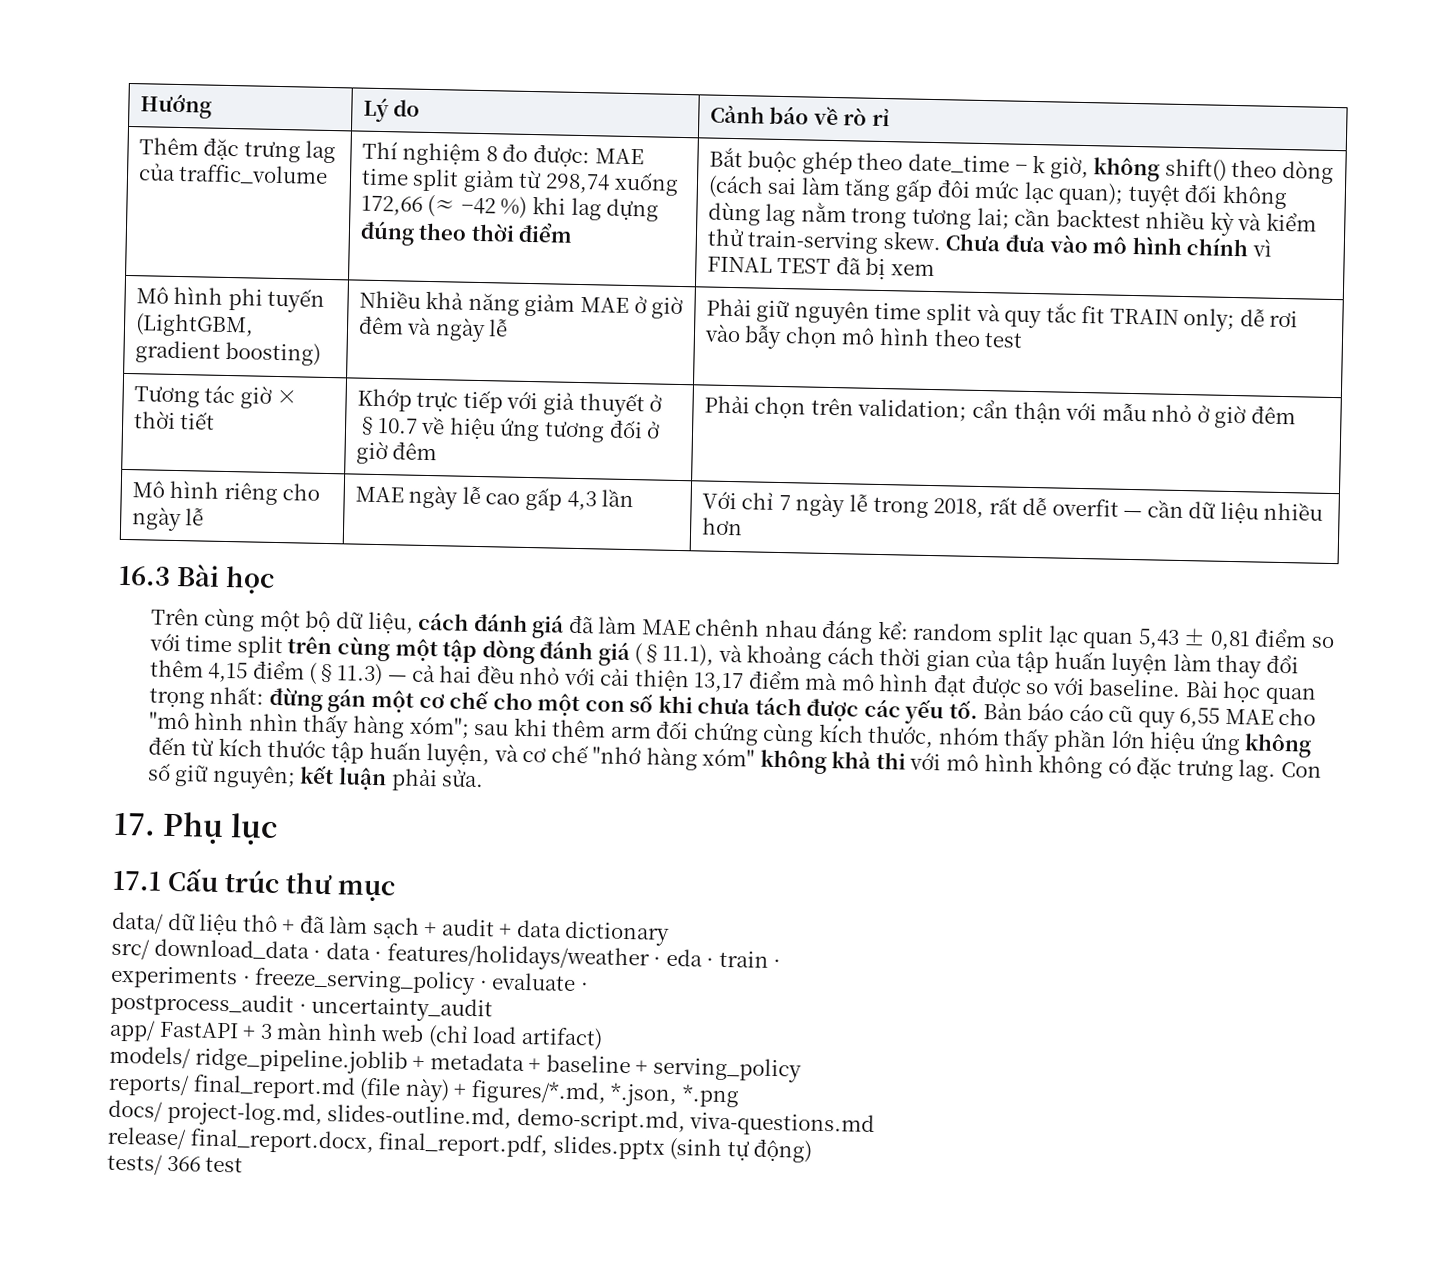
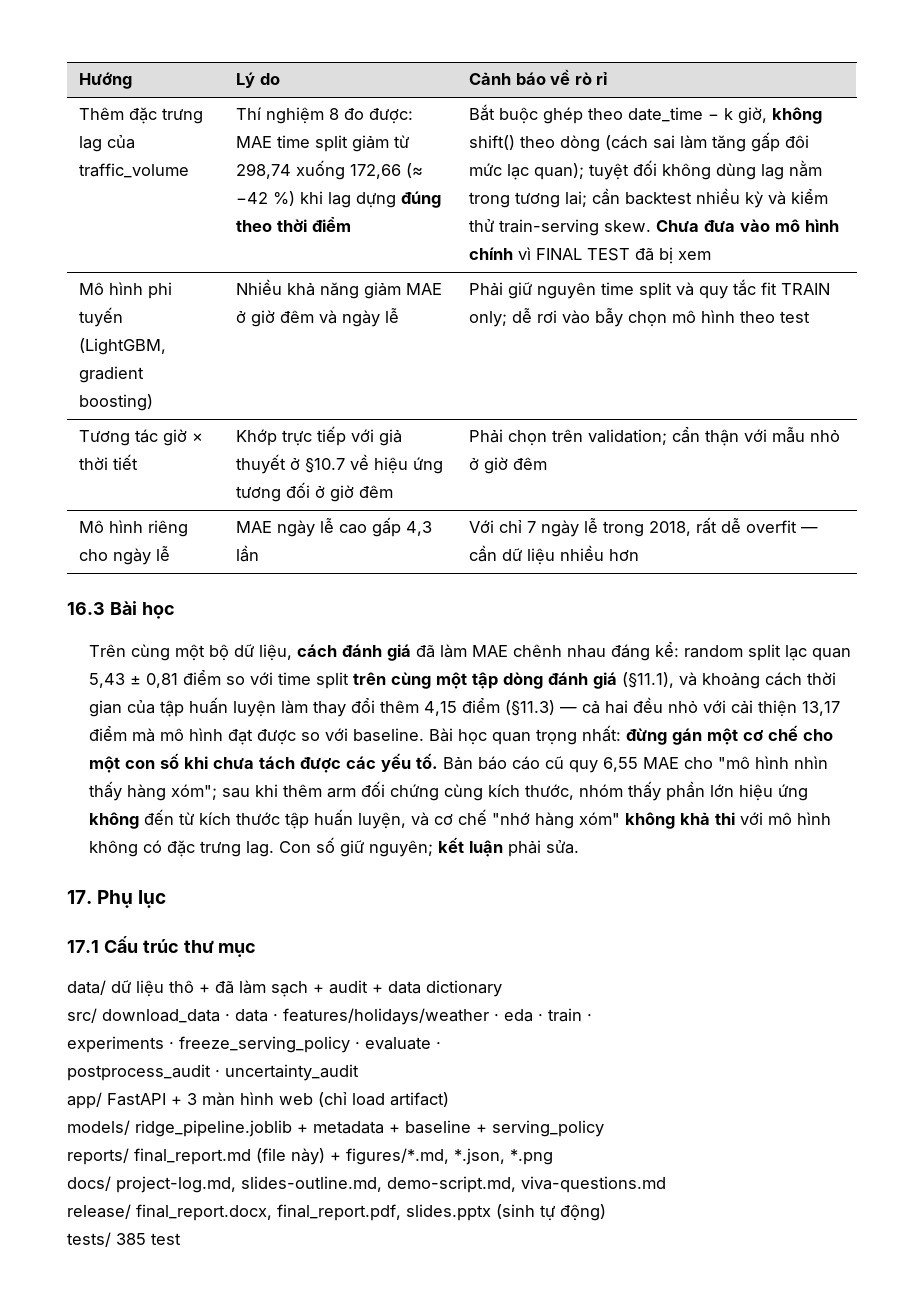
[166,1155,201,1172] 366 -> [116,1233,146,1245] 385

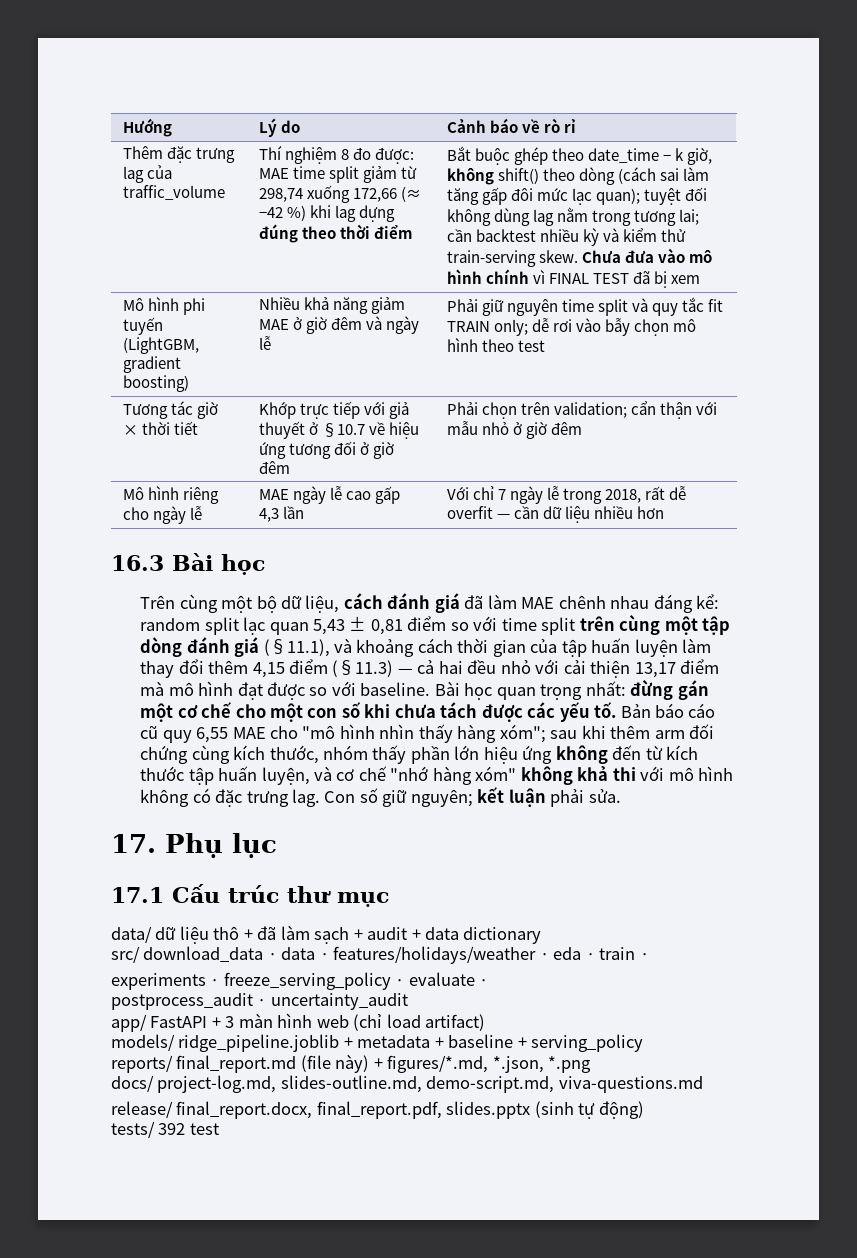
[116,1233,146,1245] 385 -> [158,1123,186,1135] 392

